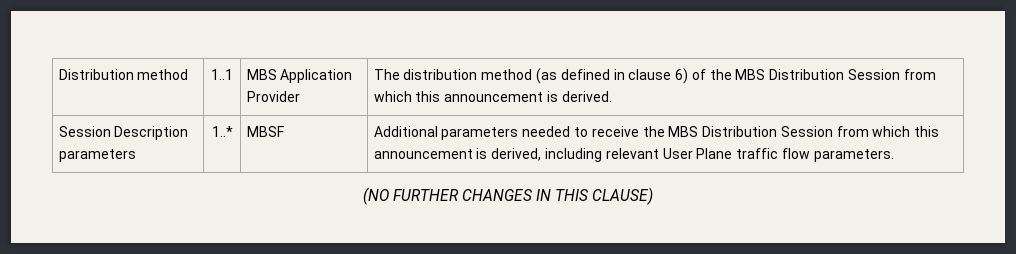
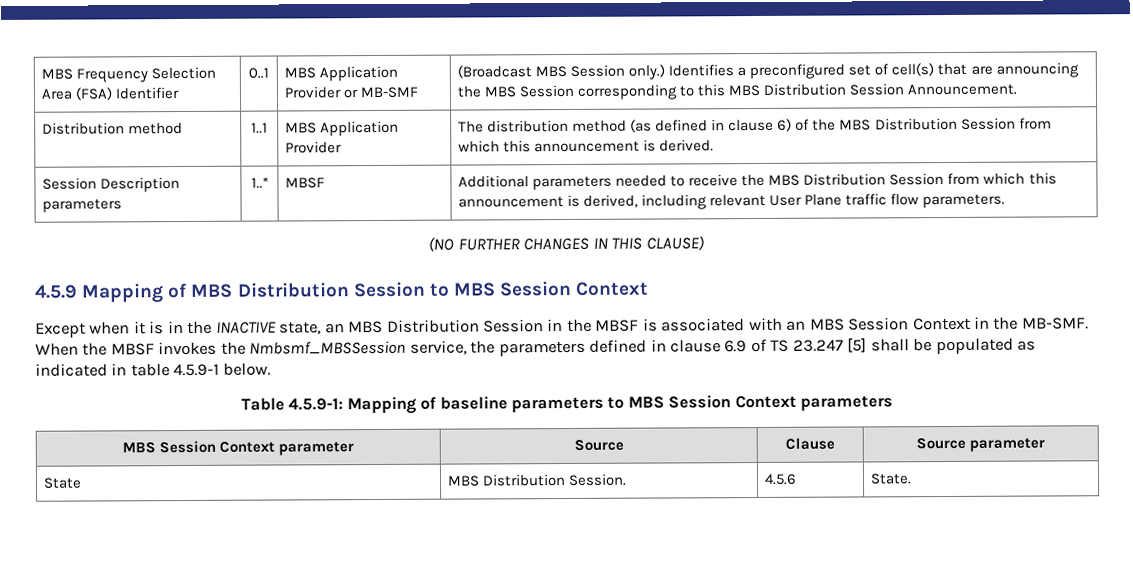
(58, 74) none -> [40,66,217,83] [40,87,180,101] [248,67,269,79] [283,65,399,82] [283,86,419,99] [456,62,1079,80] [456,83,1018,100] MBS Frequency Selection Area (FSA) Identifier | 0..1 | MBS Application Provider or MB-SMF | (Broadcast MBS Session only.) Identifies a preconfigured set of cell(s) that are announcing the MBS Session corresponding to this MBS Distribution Session Announcement. //
(654, 196) none -> [34,280,650,303] [35,316,1089,338] [35,337,1037,357] [35,362,271,377] [240,395,894,415] [121,440,355,456] [573,439,624,451] [785,437,835,450] [915,437,1046,452] [42,477,82,489] [446,473,628,487] [763,473,797,485] [869,473,912,485] // 4.5.9 Mapping of MBS Distribution Session to MBS Session Context // Except when it is in the INACTIVE state, an MBS Distribution Session in the MBSF is associated with an MBS Session Context in the MB-SMF. When the MBSF invokes the Nmbsmf_MBSSession service, the parameters defined in clause 6.9 of TS 23.247 [5] shall be populated as indicated in table 4.5.9-1 below. // Table 4.5.9-1: Mapping of baseline parameters to MBS Session Context parameters // MBS Session Context parameter | Source | Clause | Source parameter // State | MBS Distribution Session. | 4.5.6 | State.

